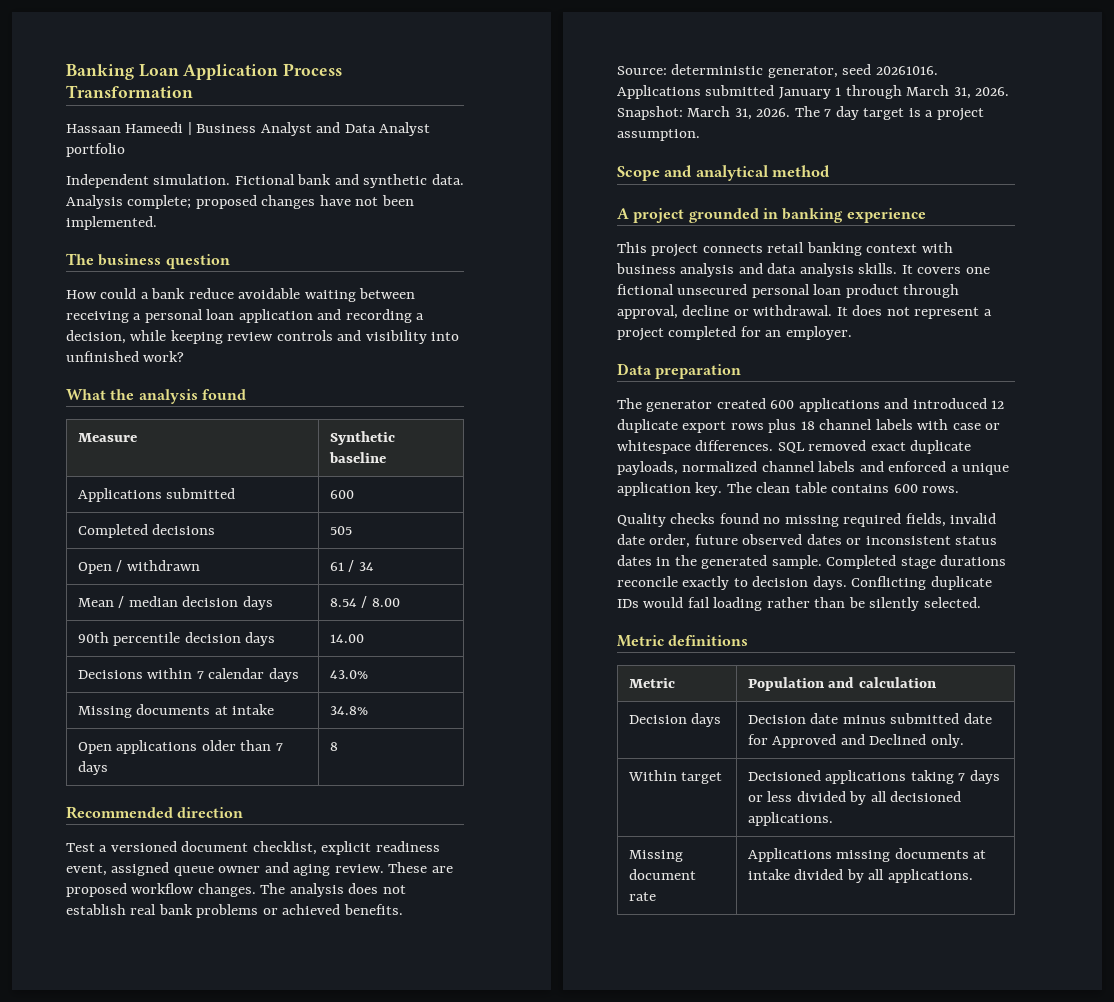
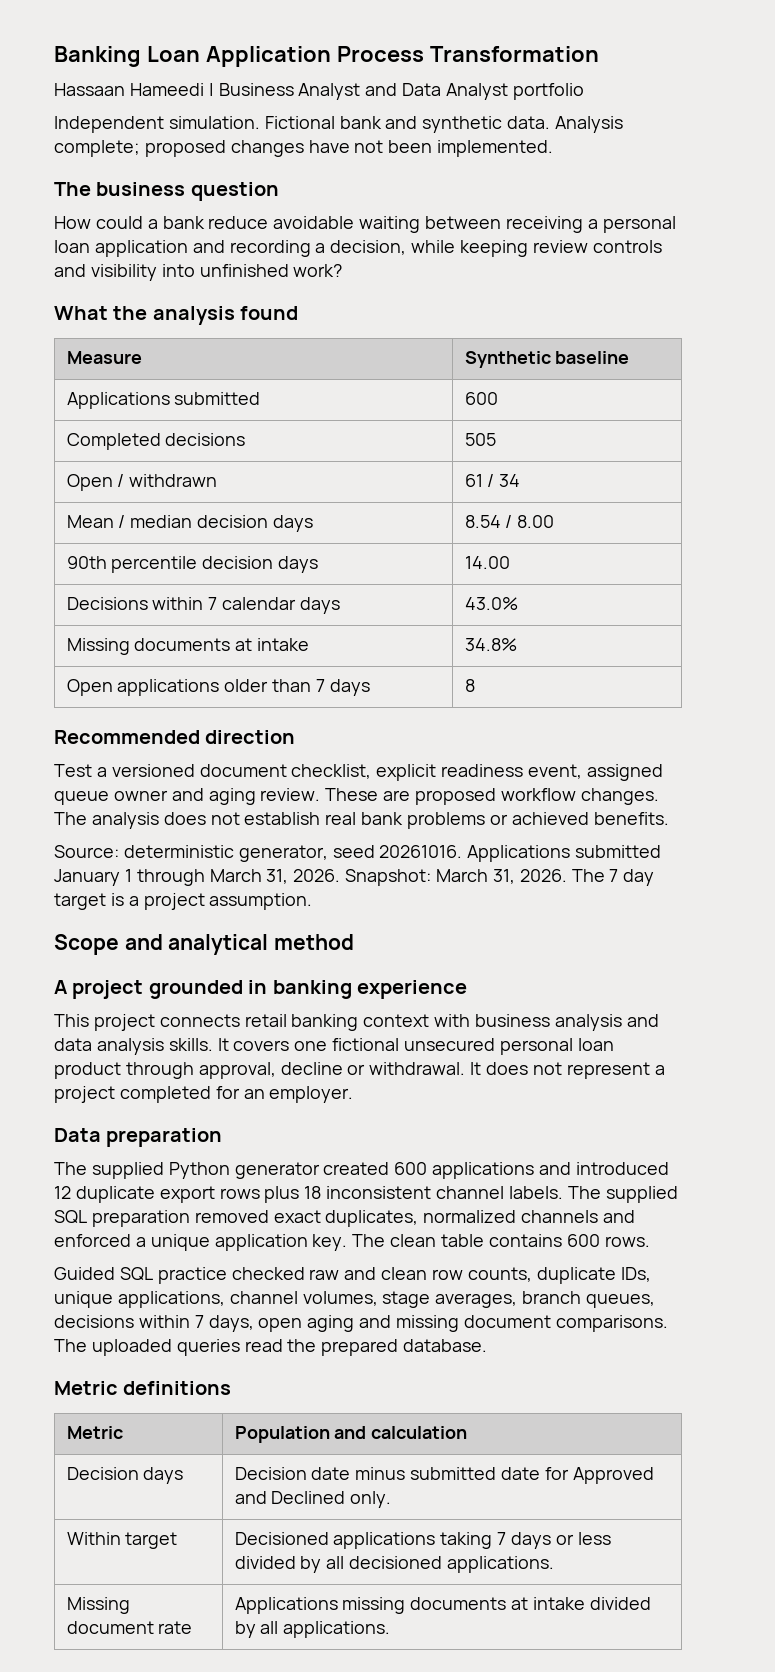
(642, 403) none -> [91,1162,230,1179] supplied Python
[819,419,1001,430] [617,440,972,454] [617,461,856,475] channel labels with case or whitespace differences. SQL removed exact duplicate payloads, normalized channel labels -> [326,1186,678,1203] [54,1210,599,1227] inconsistent channel labels. The supplied SQL preparation removed exact duplicates, normalized channels
[617,513,997,527] [617,534,998,548] [617,555,1007,569] [617,576,992,590] [617,597,981,611] Quality checks found no missing required fields, invalid date order, future observed dates or inconsistent status dates in the generated sample. Completed stage durations reconcile exactly to decision days. Conflicting duplicate IDs would fail loading rather than be silently selected. -> [54,1267,651,1284] [54,1291,656,1308] [54,1315,668,1332] [54,1339,488,1356] Guided SQL practice checked raw and clean row counts, duplicate IDs, unique applications, channel volumes, stage averages, branch queues, decisions within 7 days, open aging and missing document comparisons. The uploaded queries read the prepared database.

